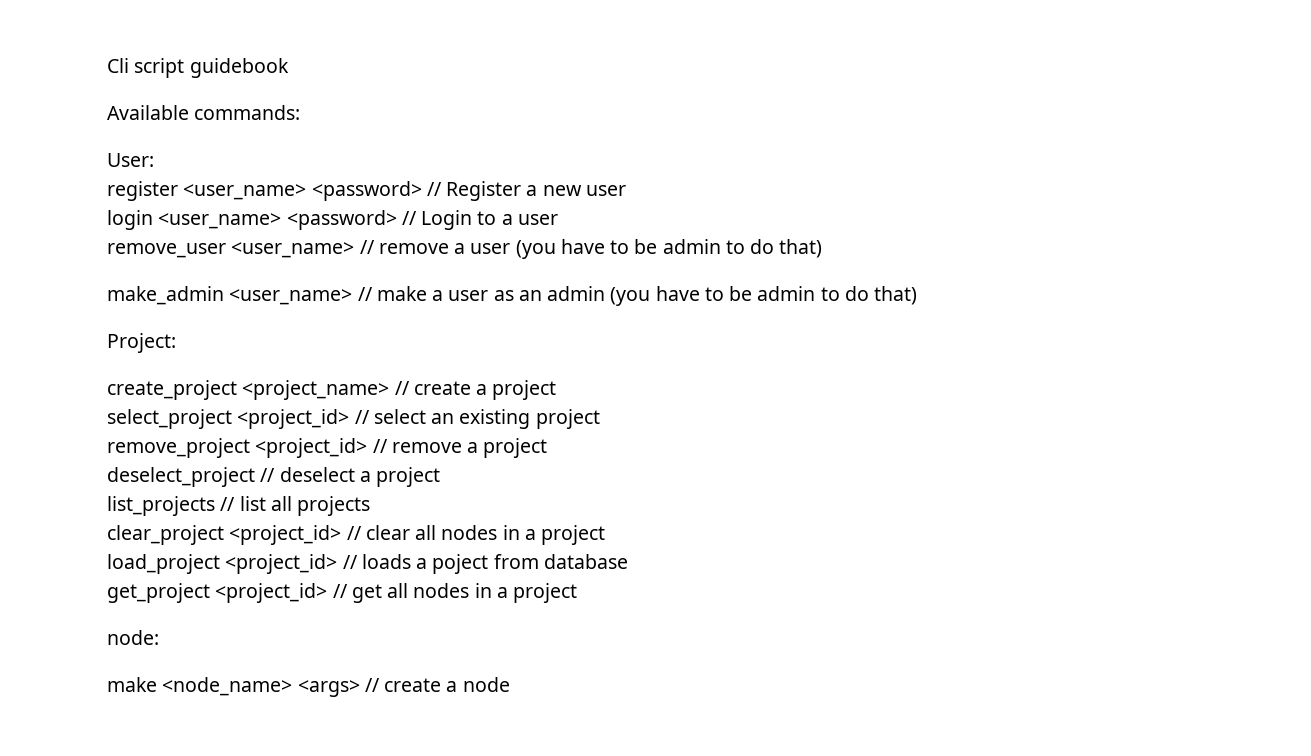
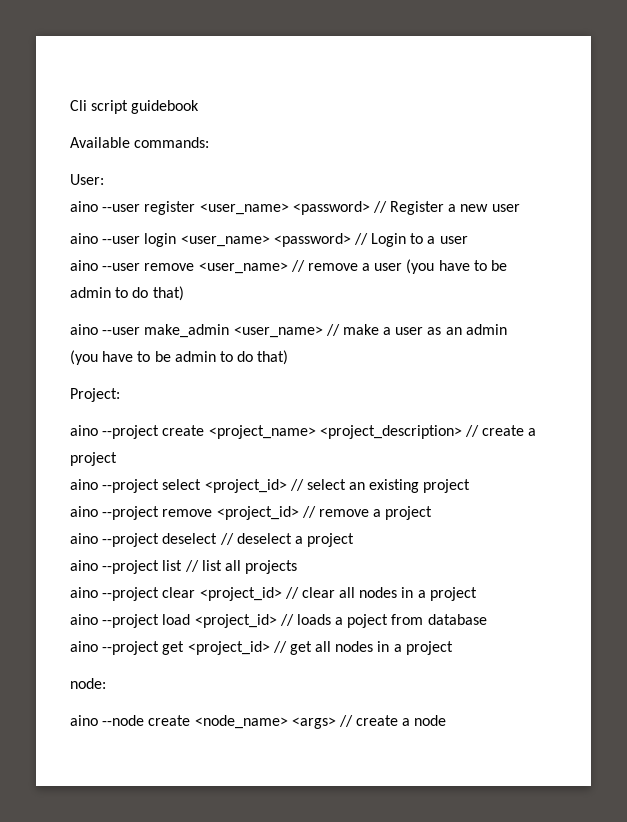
(154, 160) none -> [70,201,141,212] aino --user
(626, 190) none -> [70,233,141,244] aino --user
[107,243,226,258] remove_user -> [70,260,195,271] aino --user remove
(823, 248) none -> [70,324,141,335] aino --user
[107,380,390,400] create_project <project_name> -> [70,425,462,439] aino --project create <project_name> <project_description>
[107,409,232,429] select_project -> [70,479,202,493] aino --project select
[107,438,250,458] remove_project -> [70,506,213,520] aino --project remove
[107,467,255,487] deselect_project -> [70,533,218,547] aino --project deselect
[107,496,215,516] list_projects -> [70,560,183,574] aino --project list
[107,525,224,545] clear_project -> [70,587,196,601] aino --project clear
[107,554,220,574] load_project -> [70,614,191,628] aino --project load
[107,583,210,603] get_project -> [70,641,185,655] aino --project get
[107,677,157,692] make -> [70,715,191,726] aino --node create

